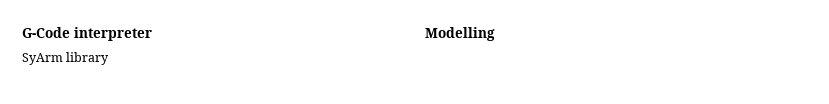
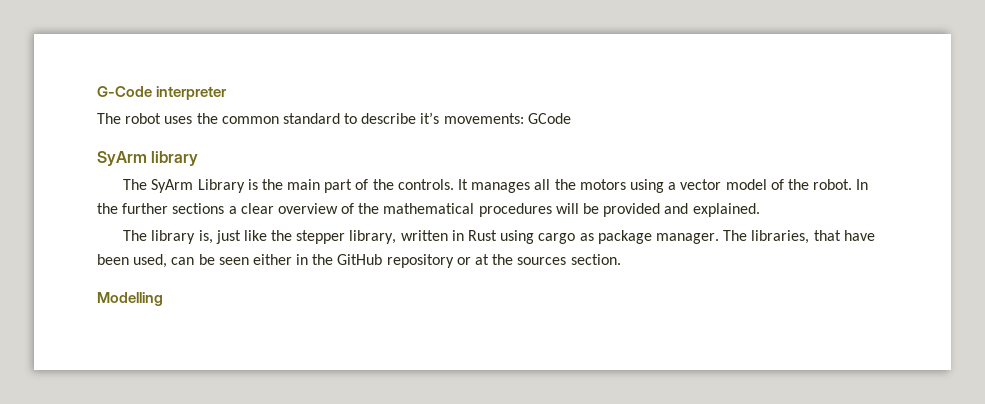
[22,52,110,65] SyArm library -> [97,112,571,124] [97,151,199,166] [123,179,869,193] [97,203,760,217] [123,230,875,244] [97,254,621,268] The robot uses the common standard to describe it’s movements: GCode // SyArm library // The SyArm Library is the main part of the controls. It manages all the motors using a vector model of the robot. In the further sections a clear overview of the mathematical procedures will be provided and explained. // The library is, just like the stepper library, written in Rust using cargo as package manager. The libraries, that have been used, can be seen either in the GitHub repository or at the sources section.

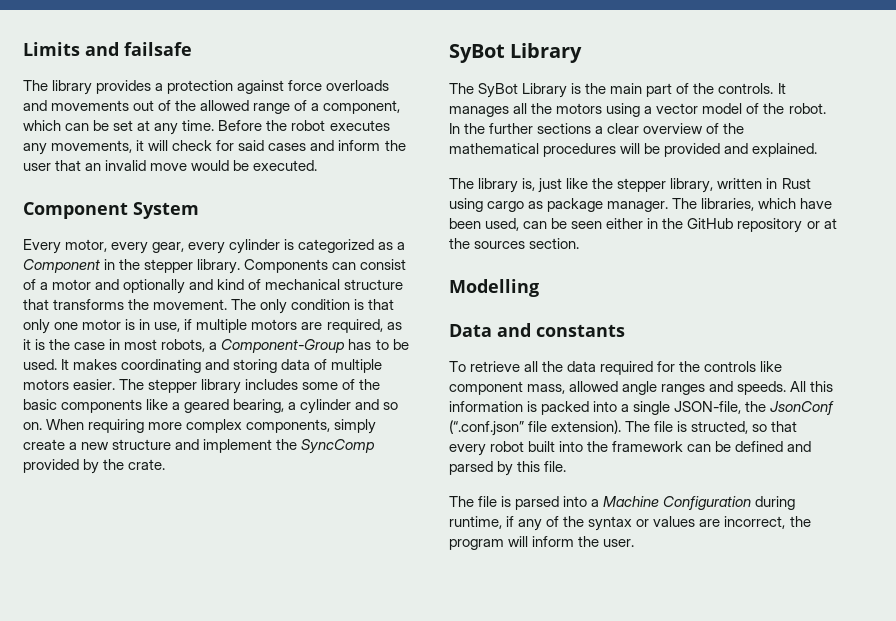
[97,86,228,100] [97,112,571,124] [97,151,199,166] [123,179,194,193] G-Code interpreter // The robot uses the common standard to describe it’s movements: GCode // SyArm library // The SyArm -> [23,42,192,56] [23,80,390,95] [23,100,401,114] [23,120,390,135] [23,140,406,155] [23,160,318,171] [23,202,199,219] [23,239,406,254] [23,259,407,274] [23,279,404,294] [23,299,395,314] [23,319,402,334] [23,339,409,353] [23,359,383,373] [23,379,381,394] [23,399,399,414] [23,419,377,434] [23,439,376,454] [23,459,166,474] [449,43,583,63] [449,83,519,98] Limits and failsafe // The library provides a protection against force overloads and movements out of the allowed range of a component, which can be set at any time. Before the robot executes any movements, it will check for said cases and inform the user that an invalid move would be executed. // Component System // Every motor, every gear, every cylinder is categorized as a Component in the stepper library. Components can consist of a motor and optionally and kind of mechanical structure that transforms the movement. The only condition is that only one motor is in use, if multiple motors are required, as it is the case in most robots, a Component-Group has to be used. It makes coordinating and storing data of multiple motors easier. The stepper library includes some of the basic components like a geared bearing, a cylinder and so on. When requiring more complex components, simply create a new structure and implement the SyncComp provided by the crate. // SyBot Library // The SyBot
[813,230,841,241] that -> [758,198,797,209] which
(163, 299) none -> [449,323,625,337] [449,361,783,375] [449,381,834,395] [449,401,835,415] [449,420,798,436] [449,441,812,456] [449,461,567,476] [449,496,796,510] [449,516,811,531] [449,536,635,550] // Data and constants // To retrieve all the data required for the controls like component mass, allowed angle ranges and speeds. All this information is packed into a single JSON-file, the JsonConf (“.conf.json” file extension). The file is structed, so that every robot built into the framework can be defined and parsed by this file. // The file is parsed into a Machine Configuration during runtime, if any of the syntax or values are incorrect, the program will inform the user.

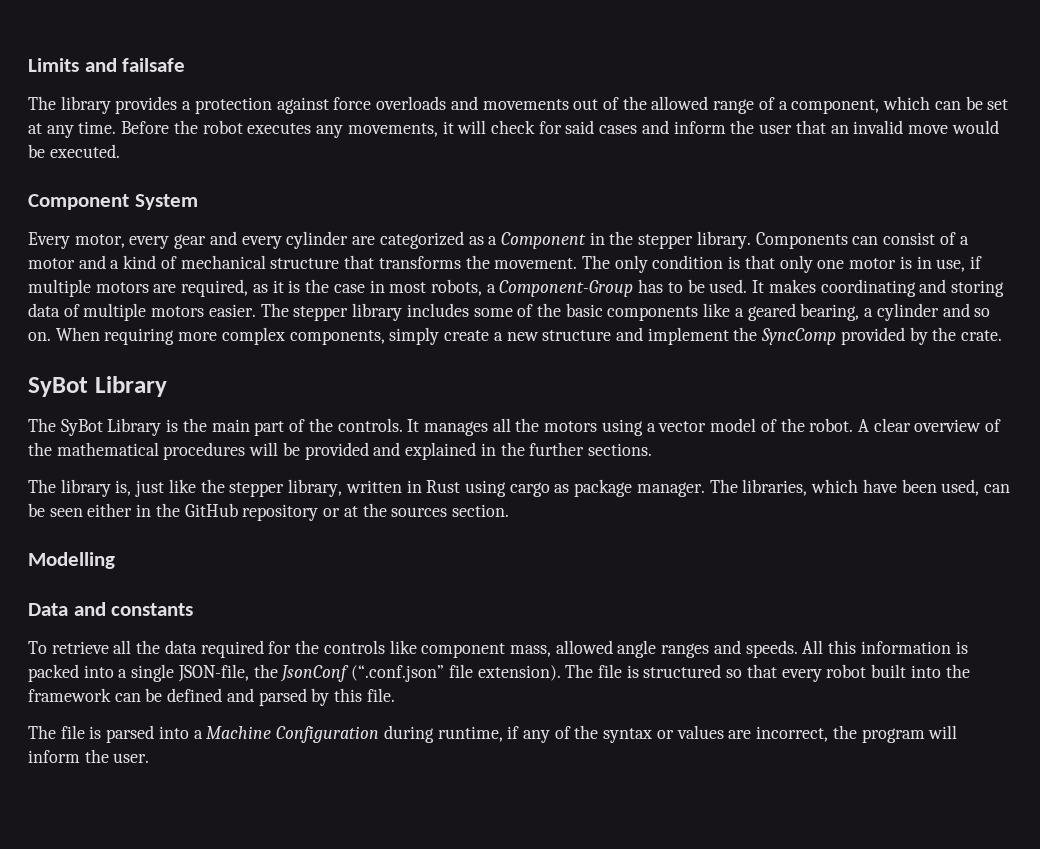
[152,242,185,253] gear, -> [174,231,237,249] gear and
[284,239,295,250] is -> [352,236,376,245] are
[123,279,214,294] optionally and -> [110,260,120,269] a
[449,123,604,134] In the further sections a -> [857,419,869,432] A
[752,143,818,157] explained. -> [405,442,652,460] explained in the further sections.
[691,421,749,434] structed, -> [643,664,722,678] structured

